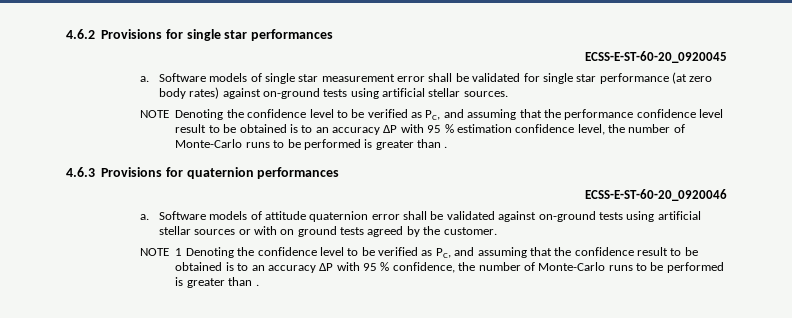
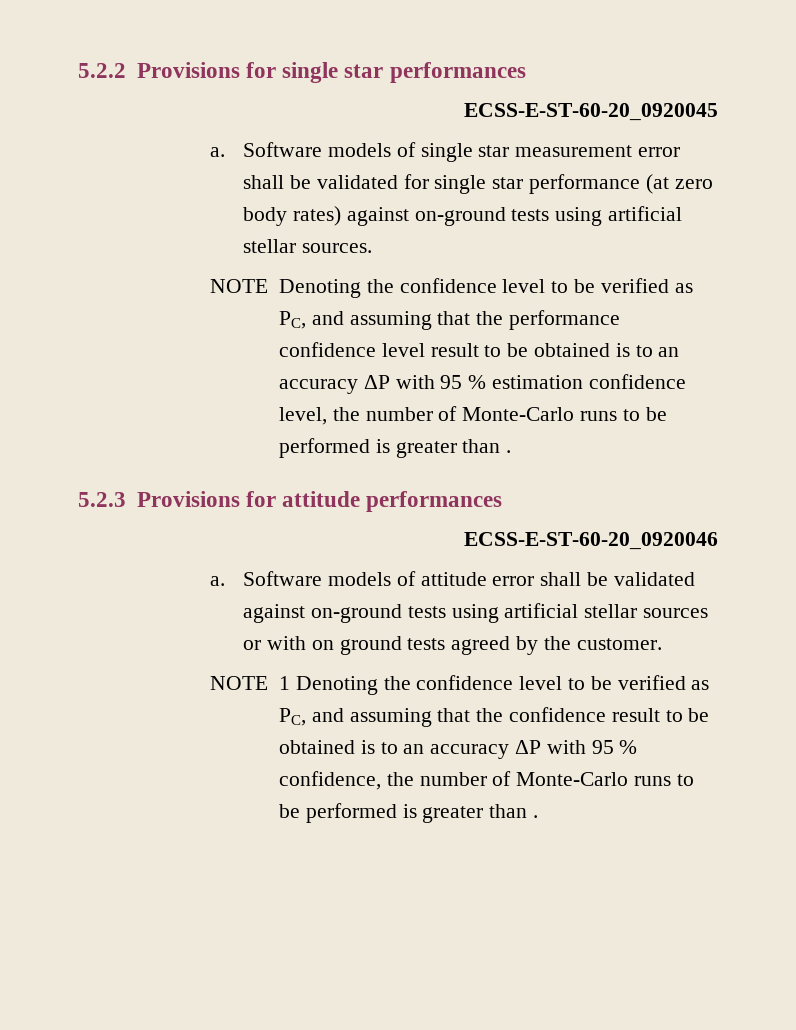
[66,29,95,39] 4.6.2 -> [78,63,126,78] 5.2.2
[66,167,254,179] 4.6.3 Provisions for quaternion -> [78,491,361,507] 5.2.3 Provisions for attitude
[309,211,369,222] quaternion -> (487, 579) none

